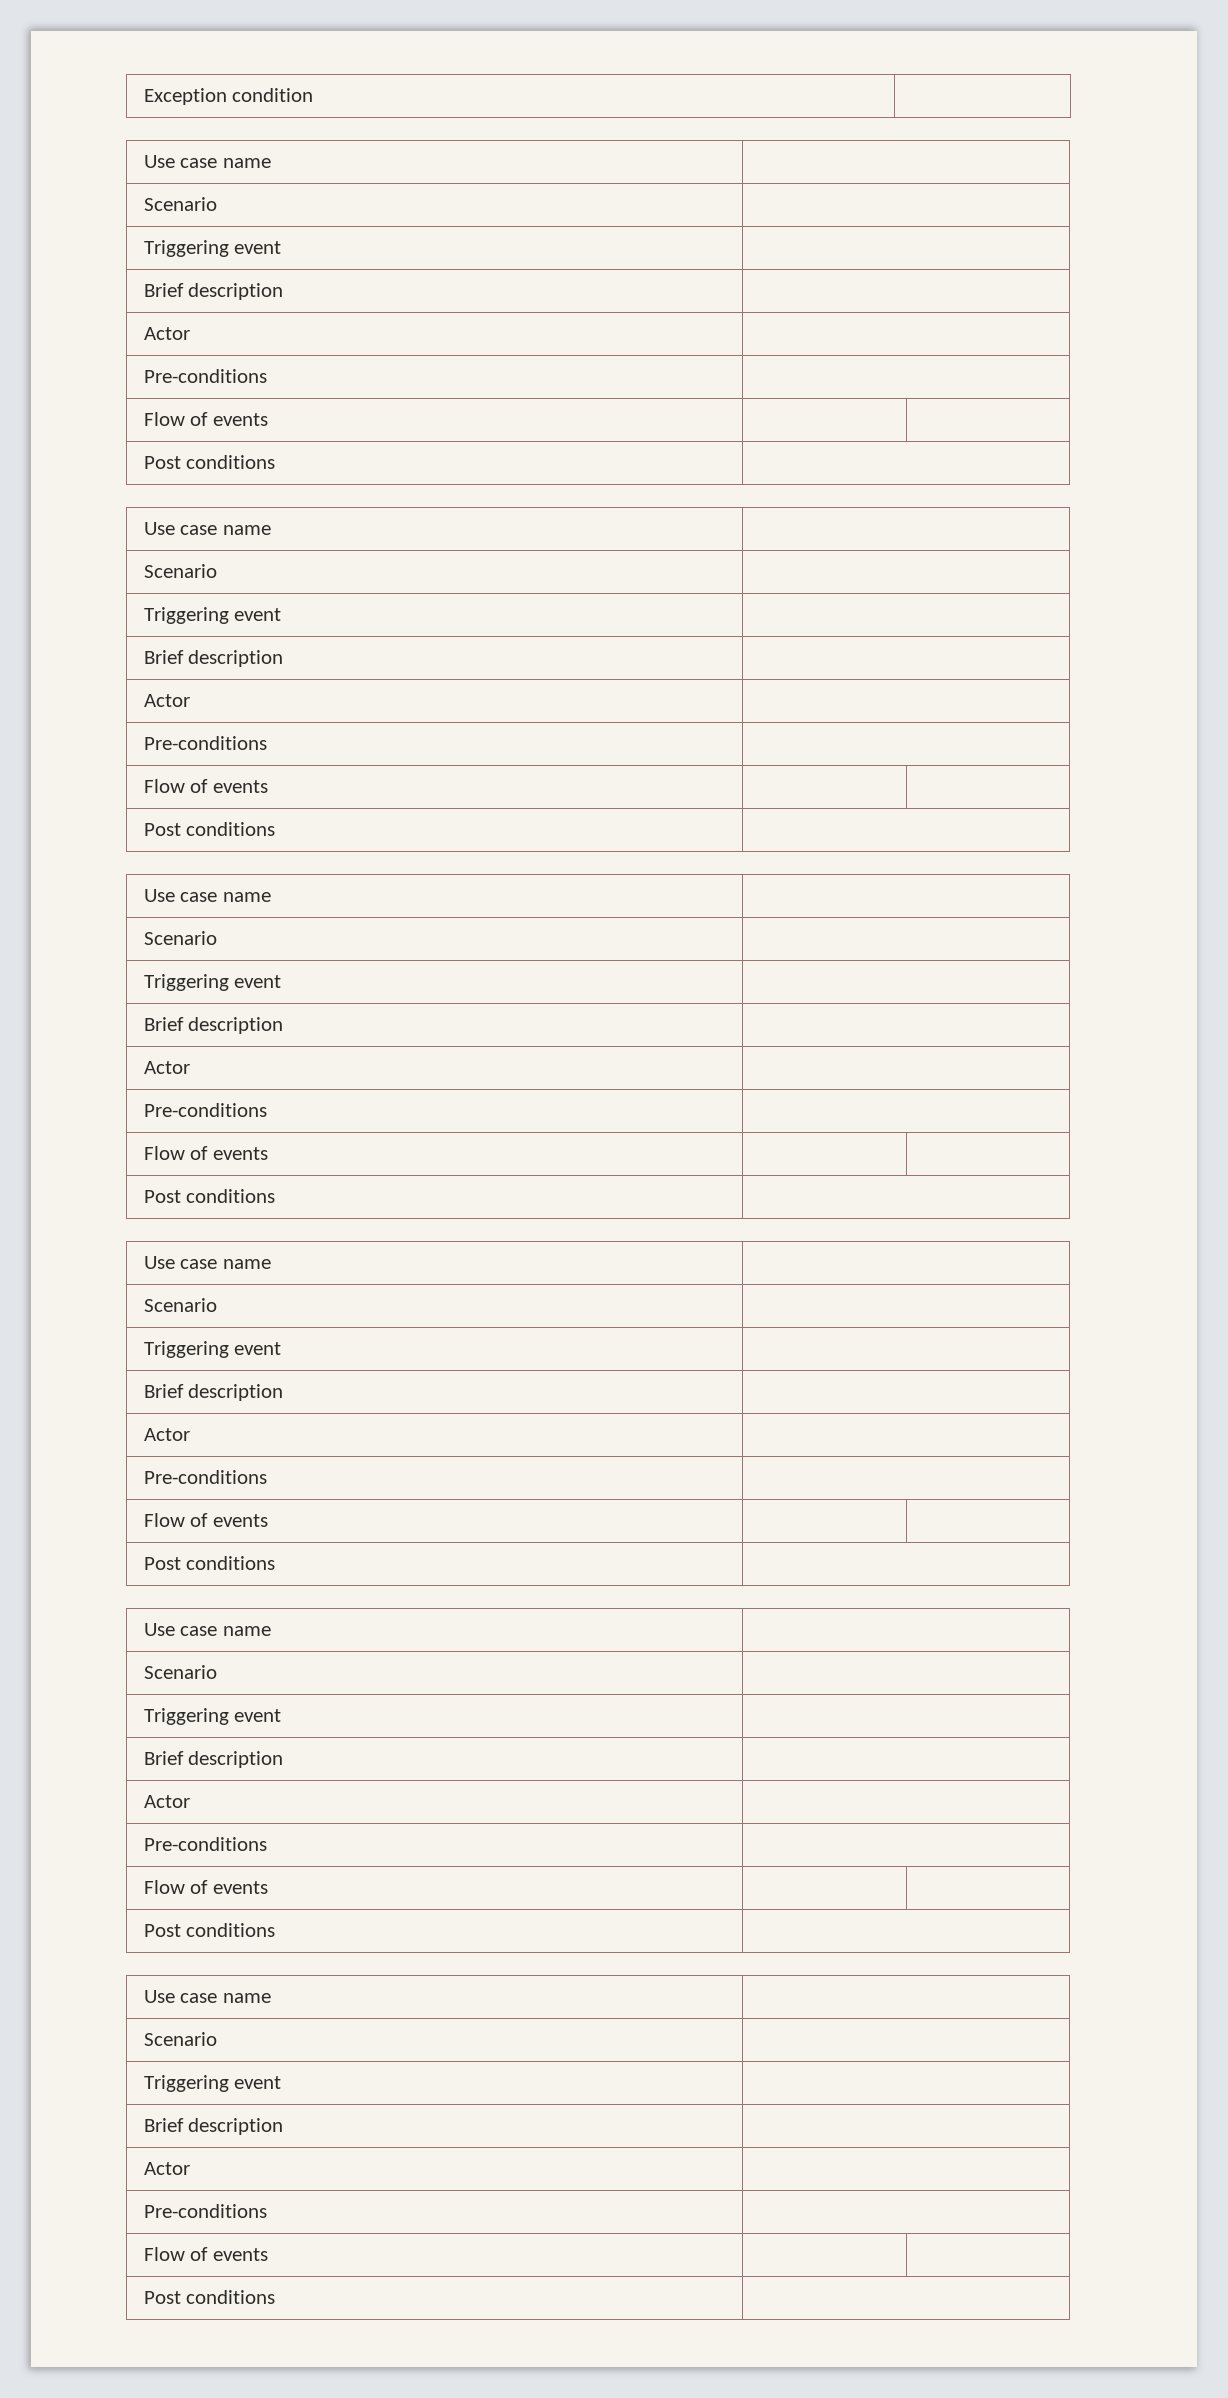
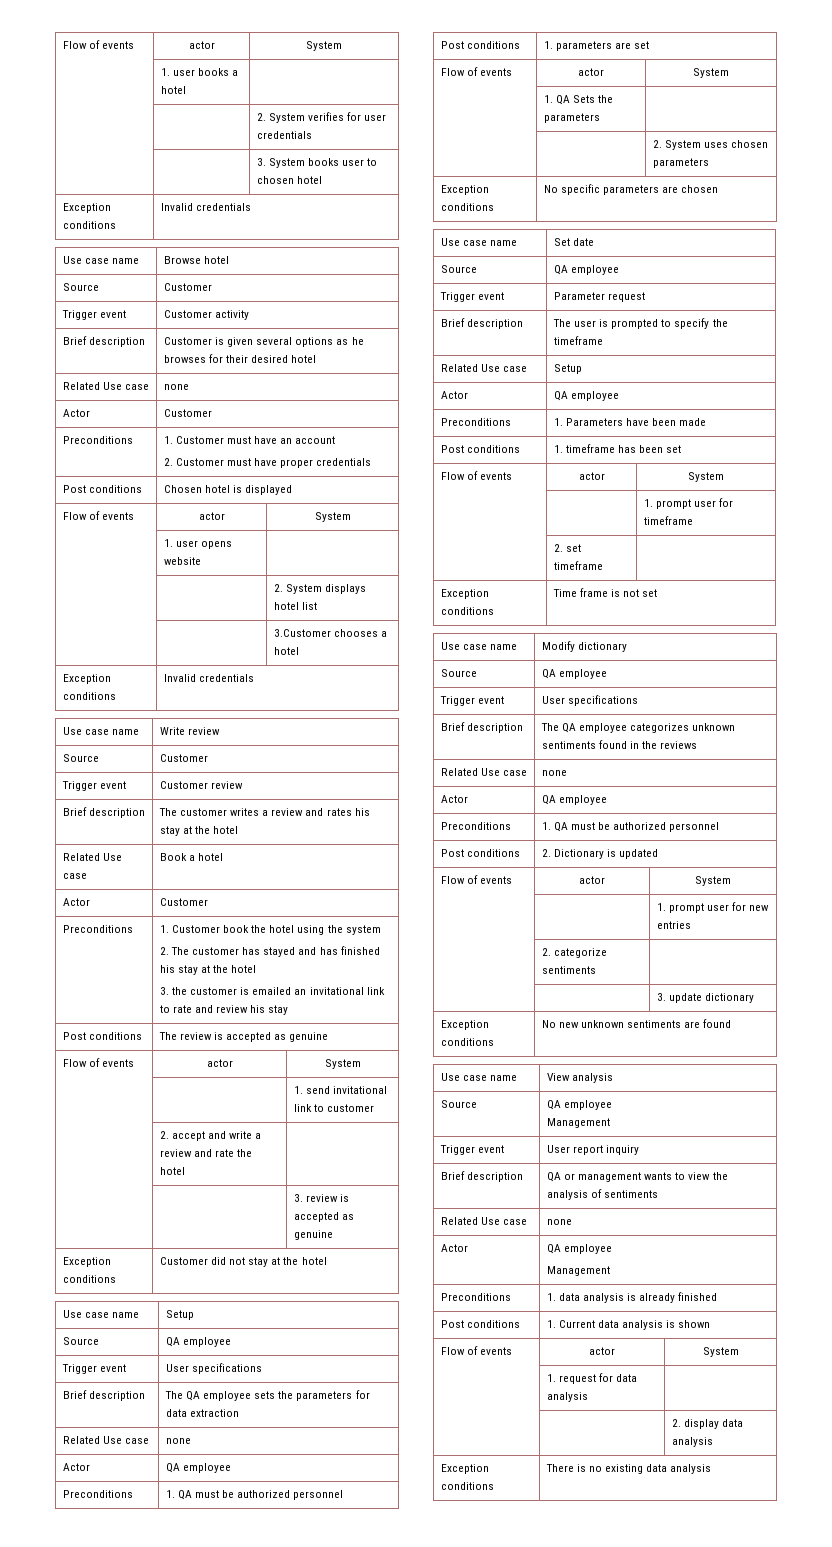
[143,88,314,105] [143,155,272,168] [143,197,217,211] [143,240,282,257] [143,283,284,300] [143,327,190,340] [143,369,267,383] [143,412,269,426] [143,455,276,469] [143,522,272,535] [143,564,217,578] [143,607,282,624] [143,650,284,667] [143,694,190,707] [143,736,267,750] [143,779,269,793] [143,822,276,836] [143,889,272,902] [143,931,217,945] [143,974,282,991] [143,1017,284,1034] [143,1061,190,1074] [143,1103,267,1117] [143,1146,269,1160] [143,1189,276,1203] [143,1256,272,1269] [143,1298,217,1312] [143,1341,282,1358] [143,1384,284,1401] [143,1428,190,1441] [143,1470,267,1484] [143,1513,269,1527] [143,1556,276,1570] [143,1623,272,1636] [143,1665,217,1679] [143,1708,282,1725] [143,1751,284,1768] [143,1795,190,1808] [143,1837,267,1851] [143,1880,269,1894] [143,1923,276,1937] [143,1990,272,2003] [143,2032,217,2046] [143,2075,282,2092] [143,2118,284,2135] [143,2162,190,2175] [143,2204,267,2218] [143,2247,269,2261] [143,2290,276,2304] Exception condition | // Use case name | // Scenario | // Triggering event | // Brief description | // Actor | // Pre-conditions | // Flow of events | | // Post conditions | // Use case name | // Scenario | // Triggering event | // Brief description | // Actor | // Pre-conditions | // Flow of events | | // Post conditions | // Use case name | // Scenario | // Triggering event | // Brief description | // Actor | // Pre-conditions | // Flow of events | | // Post conditions | // Use case name | // Scenario | // Triggering event | // Brief description | // Actor | // Pre-conditions | // Flow of events | | // Post conditions | // Use case name | // Scenario | // Triggering event | // Brief description | // Actor | // Pre-conditions | // Flow of events | | // Post conditions | // Use case name | // Scenario | // Triggering event | // Brief description | // Actor | // Pre-conditions | // Flow of events | | // Post conditions | -> [62,40,135,49] [188,41,215,49] [306,41,342,51] [160,68,239,76] [160,86,186,94] [256,112,387,123] [256,131,312,139] [256,158,378,168] [256,176,322,184] [62,203,111,213] [62,221,116,229] [160,203,251,211] [62,256,140,264] [163,256,229,264] [62,283,99,291] [163,283,212,291] [61,310,126,320] [163,310,249,320] [62,336,145,347] [163,337,364,347] [163,354,317,363] [62,382,150,390] [163,384,189,390] [62,409,90,417] [163,409,212,417] [62,436,133,444] [163,436,336,444] [163,458,372,468] [62,485,142,493] [163,485,293,495] [62,511,135,520] [198,512,225,520] [314,512,351,522] [163,539,233,549] [163,557,201,565] [273,584,367,594] [273,602,317,610] [273,629,388,637] [273,647,299,655] [62,674,111,684] [62,692,116,700] [163,674,254,682] [62,727,140,735] [159,727,220,735] [62,754,99,762] [159,754,208,762] [61,781,126,791] [159,781,243,789] [62,807,145,818] [158,808,370,816] [159,826,239,836] [62,853,122,861] [62,873,87,879] [159,853,224,861] [62,898,90,906] [159,898,208,906] [62,925,133,933] [159,925,381,935] [159,946,380,957] [159,965,257,975] [159,987,385,995] [159,1005,289,1015] [62,1032,142,1040] [158,1032,329,1042] [62,1058,135,1067] [206,1059,233,1067] [324,1059,361,1069] [293,1086,388,1094] [293,1104,375,1112] [159,1131,262,1141] [159,1149,253,1157] [159,1167,185,1175] [293,1194,350,1202] [293,1212,354,1222] [293,1230,333,1240] [62,1257,111,1267] [62,1275,116,1283] [159,1257,327,1267] [62,1310,140,1318] [165,1310,194,1320] [62,1337,99,1345] [165,1337,231,1347] [61,1364,126,1374] [165,1363,262,1374] [62,1390,145,1401] [164,1390,370,1401] [165,1409,239,1417] [62,1436,150,1444] [165,1438,191,1444] [62,1463,90,1471] [165,1463,231,1473] [62,1490,133,1498] [165,1490,344,1500] [440,41,520,49] [543,41,650,51] [440,67,513,76] [578,68,604,76] [693,68,729,78] [543,95,614,105] [543,113,600,123] [652,140,769,150] [652,158,709,168] [440,185,489,195] [440,203,494,211] [543,184,719,195] [440,238,518,246] [553,238,594,246] [440,265,477,273] [553,265,619,275] [439,292,504,302] [553,292,645,302] [440,318,523,329] [552,318,728,329] [553,336,603,345] [440,364,528,372] [553,364,582,374] [440,391,468,399] [553,391,619,401] [440,418,511,426] [553,418,707,426] [440,445,520,453] [553,444,682,453] [440,471,513,480] [578,472,605,480] [688,472,724,482] [643,498,734,509] [643,516,693,525] [553,544,581,552] [553,561,603,570] [440,589,489,599] [440,607,494,615] [552,588,658,597] [440,642,518,650] [541,641,627,652] [440,669,477,677] [541,669,607,679] [439,696,504,706] [541,695,638,706] [440,722,523,733] [540,723,736,733] [541,740,698,749] [440,768,528,776] [541,770,567,776] [440,795,468,803] [541,795,607,805] [440,822,511,830] [541,822,720,832] [440,849,520,857] [541,849,659,859] [440,875,513,884] [579,876,605,884] [695,876,731,886] [656,902,770,913] [656,921,691,929] [541,948,607,958] [541,966,596,974] [656,993,755,1003] [440,1020,489,1030] [440,1038,494,1046] [541,1019,732,1028] [440,1073,518,1081] [546,1073,613,1083] [440,1100,477,1108] [546,1100,612,1110] [546,1118,610,1128] [439,1145,504,1155] [546,1145,640,1155] [440,1171,523,1182] [546,1172,728,1182] [546,1189,659,1200] [440,1217,528,1225] [546,1219,572,1225] [440,1244,468,1252] [546,1244,612,1254] [546,1266,610,1276] [440,1293,511,1301] [546,1292,718,1303] [440,1320,520,1328] [546,1320,711,1330] [440,1346,513,1355] [589,1347,615,1355] [702,1347,739,1357] [546,1373,638,1384] [546,1392,588,1402] [671,1419,744,1429] [671,1437,713,1447] [440,1464,489,1474] [440,1482,494,1490] [545,1464,712,1474] Flow of events | actor | System // | 1. user books a hotel | // | | 2. System verifies for user credentials // | | 3. System books user to chosen hotel // Exception conditions | Invalid credentials // Use case name | Browse hotel // Source | Customer // Trigger event | Customer activity // Brief description | Customer is given several options as he browses for their desired hotel // Related Use case | none // Actor | Customer // Preconditions | 1. Customer must have an account // 2. Customer must have proper credentials // Post conditions | Chosen hotel is displayed // Flow of events | actor | System // | 1. user opens website | // | | 2. System displays hotel list // | | 3.Customer chooses a hotel // Exception conditions | Invalid credentials // Use case name | Write review // Source | Customer // Trigger event | Customer review // Brief description | The customer writes a review and rates his stay at the hotel // Related Use case | Book a hotel // Actor | Customer // Preconditions | 1. Customer book the hotel using the system // 2. The customer has stayed and has finished his stay at the hotel // 3. the customer is emailed an invitational link to rate and review his stay // Post conditions | The review is accepted as genuine // Flow of events | actor | System // | | 1. send invitational link to customer // | 2. accept and write a review and rate the hotel | // | | 3. review is accepted as genuine // Exception conditions | Customer did not stay at the hotel // Use case name | Setup // Source | QA employee // Trigger event | User specifications // Brief description | The QA employee sets the parameters for data extraction // Related Use case | none // Actor | QA employee // Preconditions | 1. QA must be authorized personnel // Post conditions | 1. parameters are set // Flow of events | actor | System // | 1. QA Sets the parameters | // | | 2. System uses chosen parameters // Exception conditions | No specific parameters are chosen // Use case name | Set date // Source | QA employee // Trigger event | Parameter request // Brief description | The user is prompted to specify the timeframe // Related Use case | Setup // Actor | QA employee // Preconditions | 1. Parameters have been made // Post conditions | 1. timeframe has been set // Flow of events | actor | System // | | 1. prompt user for timeframe // | 2. set timeframe | // Exception conditions | Time frame is not set // Use case name | Modify dictionary // Source | QA employee // Trigger event | User specifications // Brief description | The QA employee categorizes unknown sentiments found in the reviews // Related Use case | none // Actor | QA employee // Preconditions | 1. QA must be authorized personnel // Post conditions | 2. Dictionary is updated // Flow of events | actor | System // | | 1. prompt user for new entries // | 2. categorize sentiments | // | | 3. update dictionary // Exception conditions | No new unknown sentiments are found // Use case name | View analysis // Source | QA employee // Management // Trigger event | User report inquiry // Brief description | QA or management wants to view the analysis of sentiments // Related Use case | none // Actor | QA employee // Management // Preconditions | 1. data analysis is already finished // Post conditions | 1. Current data analysis is shown // Flow of events | actor | System // | 1. request for data analysis | // | | 2. display data analysis // Exception conditions | There is no existing data analysis

